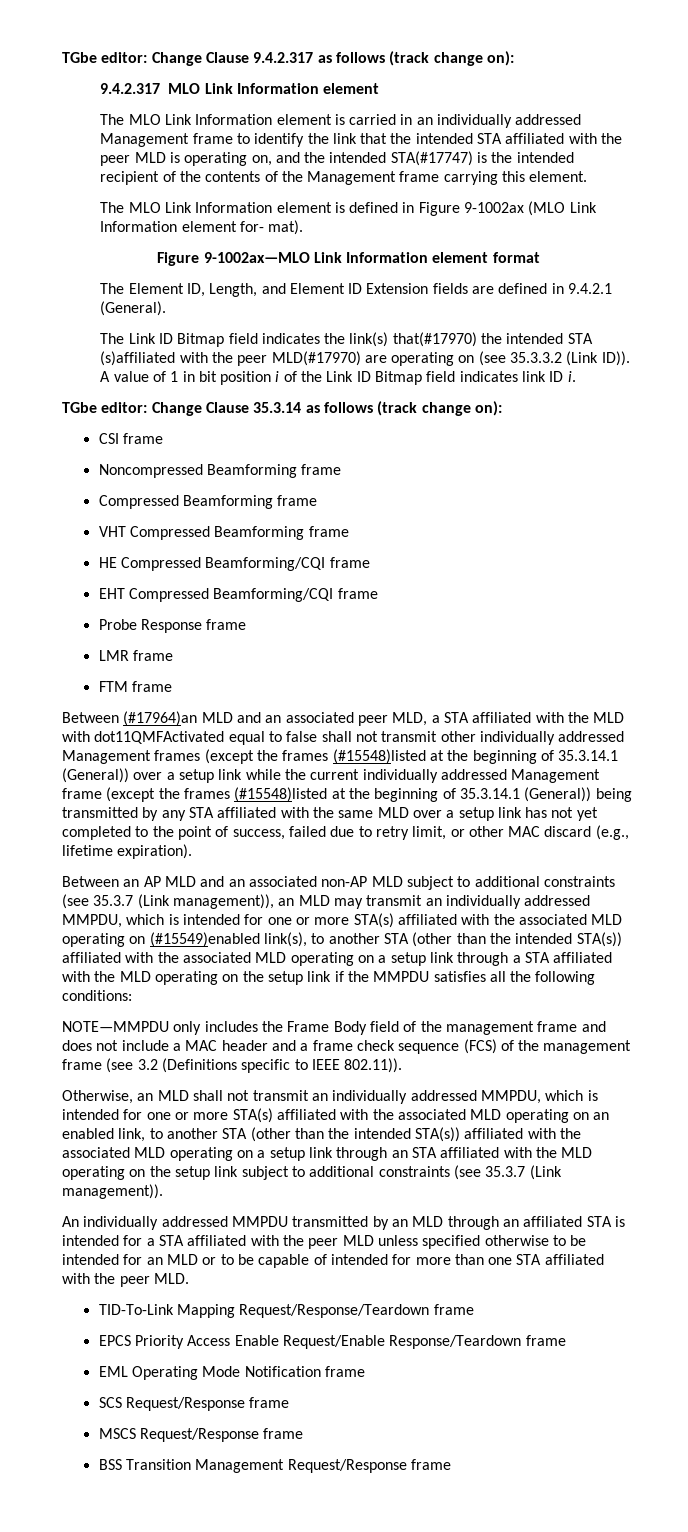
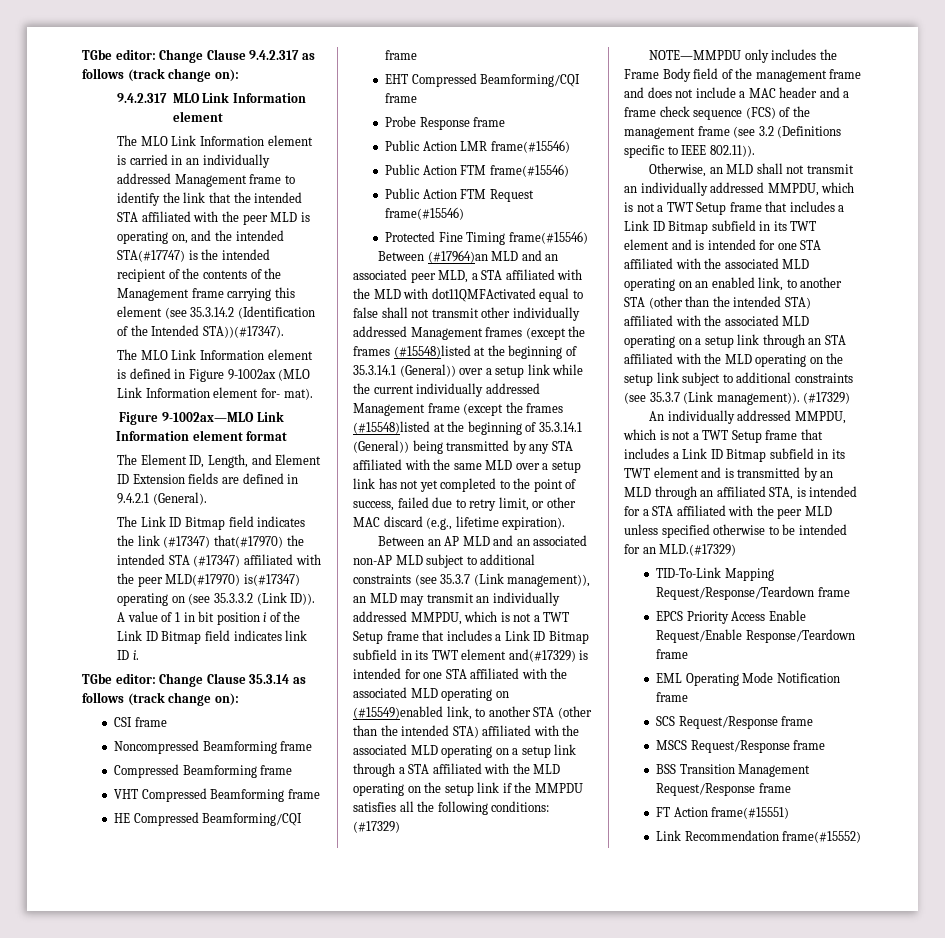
[529,171,588,182] element. -> [117,306,315,319] [117,325,284,338] element (see 35.3.14.2 (Identification of the Intended STA))(#17347).
[349,332,389,347] link(s) -> [137,535,211,548] link (#17347)
[100,351,176,366] (s)affiliated -> [193,554,293,567] (#17347) affiliated
[364,355,387,363] are -> [243,574,300,586] is(#17347)
[98,650,174,661] [98,681,173,692] LMR frame // FTM frame -> [385,140,570,153] [385,164,569,177] [385,188,534,202] [385,207,465,220] [385,231,588,245] Public Action LMR frame(#15546) // Public Action FTM frame(#15546) // Public Action FTM Request frame(#15546) // Protected Fine Timing frame(#15546)
[182,913,394,928] intended for one or more STA(s) -> [513,612,570,622] [353,630,589,644] [353,649,589,662] [353,668,467,679] not a TWT Setup frame that includes a Link ID Bitmap subfield in its TWT element and(#17329) is intended for one STA
[263,932,622,947] link(s), to another STA (other than the intended STA(s)) -> [446,706,592,720] [353,725,479,738] link, to another STA (other than the intended STA)
(132, 995) none -> [353,821,400,833] (#17329)
[62,1108,273,1123] intended for one or more STA(s) -> [636,201,845,215] [624,220,817,234] [624,239,822,250] not a TWT Setup frame that includes a Link ID Bitmap subfield in its TWT element and is intended for one STA
[414,1127,460,1142] STA(s)) -> [784,297,811,309] STA)
(163, 1191) none -> [803,392,851,404] (#17329)
[231,1216,288,1227] MMPDU -> [794,411,846,424] [623,429,823,443] [624,448,845,462] [624,467,734,478] MMPDU, which is not a TWT Setup frame that includes a Link ID Bitmap subfield in its TWT element and is
[586,1216,612,1227] STA -> [769,487,794,500] STA,
[166,1254,604,1268] [62,1273,189,1287] MLD or to be capable of intended for more than one STA affiliated with the peer MLD. -> [659,544,737,556] MLD.(#17329)
(451, 1464) none -> [656,807,790,819] [656,830,862,843] // FT Action frame(#15551) // Link Recommendation frame(#15552)

